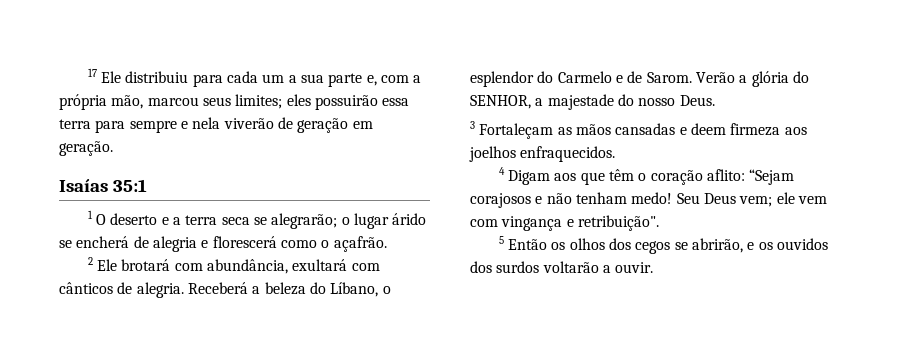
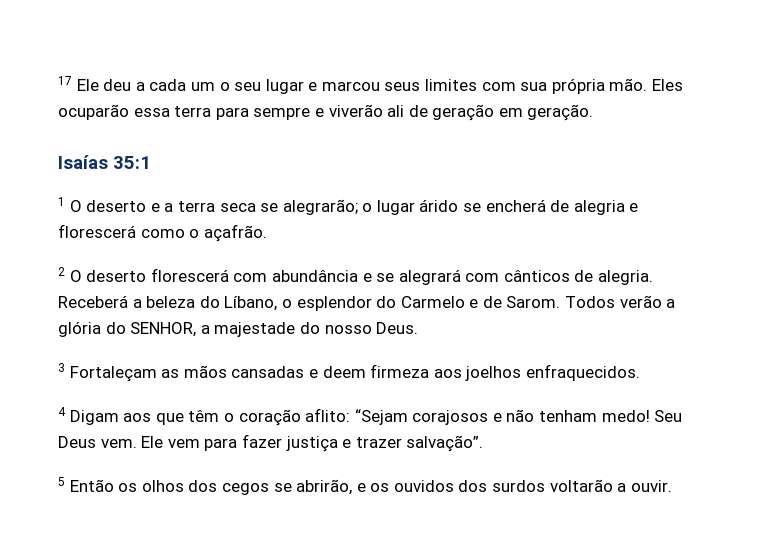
[125,71,422,87] [59,94,378,110] distribuiu para cada um a sua parte e, com a própria mão, marcou seus limites; eles possuirão -> [103,78,684,94] [58,104,129,120] deu a cada um o seu lugar e marcou seus limites com sua própria mão. Eles ocuparão
[192,117,274,129] nela viverão -> [328,104,405,117] viverão ali
[97,259,348,274] Ele brotará com abundância, exultará -> [69,268,461,285] O deserto florescerá com abundância e se alegrará
[695,72,735,83] Verão -> [565,295,662,308] Todos verão
[739,192,827,207] [470,215,659,231] vem; ele vem com vingança e retribuição". -> [100,434,484,452] vem. Ele vem para fazer justiça e trazer salvação”.

